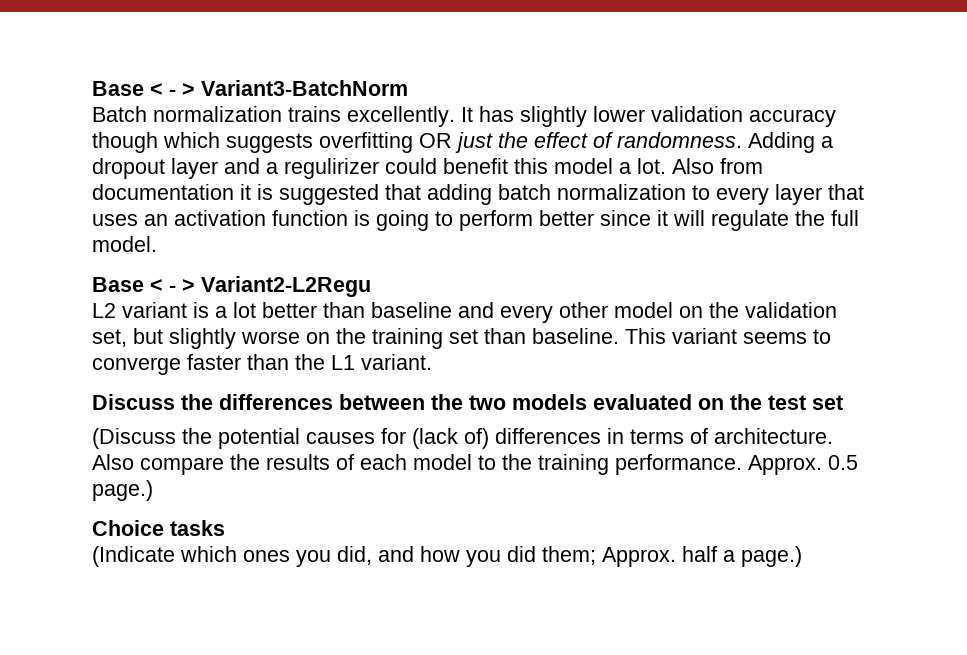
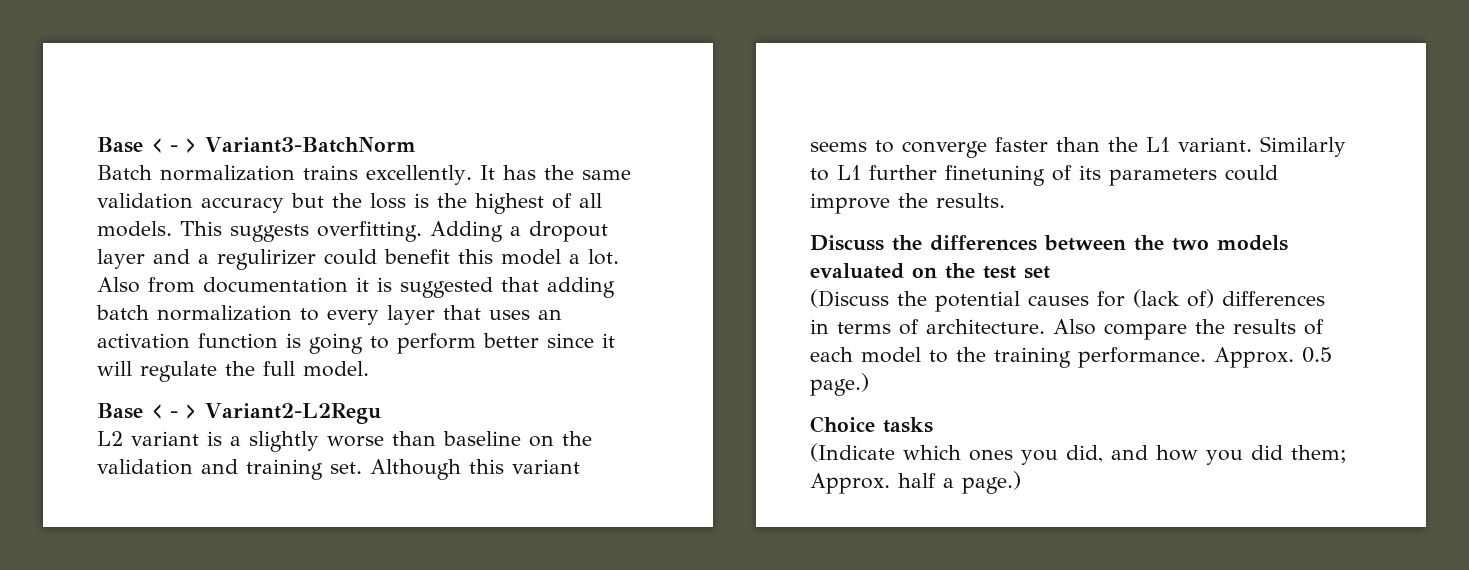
[520,106,836,127] [92,132,742,153] slightly lower validation accuracy though which suggests overfitting OR just the effect of randomness. -> [543,165,631,180] [97,193,602,214] [97,221,422,242] the same validation accuracy but the loss is the highest of all models. This suggests overfitting.
[233,302,837,323] [92,328,666,349] lot better than baseline and every other model on the validation set, but slightly worse on the training set than baseline. This -> [249,431,592,452] [97,459,504,480] slightly worse than baseline on the validation and training set. Although this
(432, 362) none -> [1260,136,1346,157] [810,165,1278,186] [810,193,1005,214] Similarly to L1 further finetuning of its parameters could improve the results.

